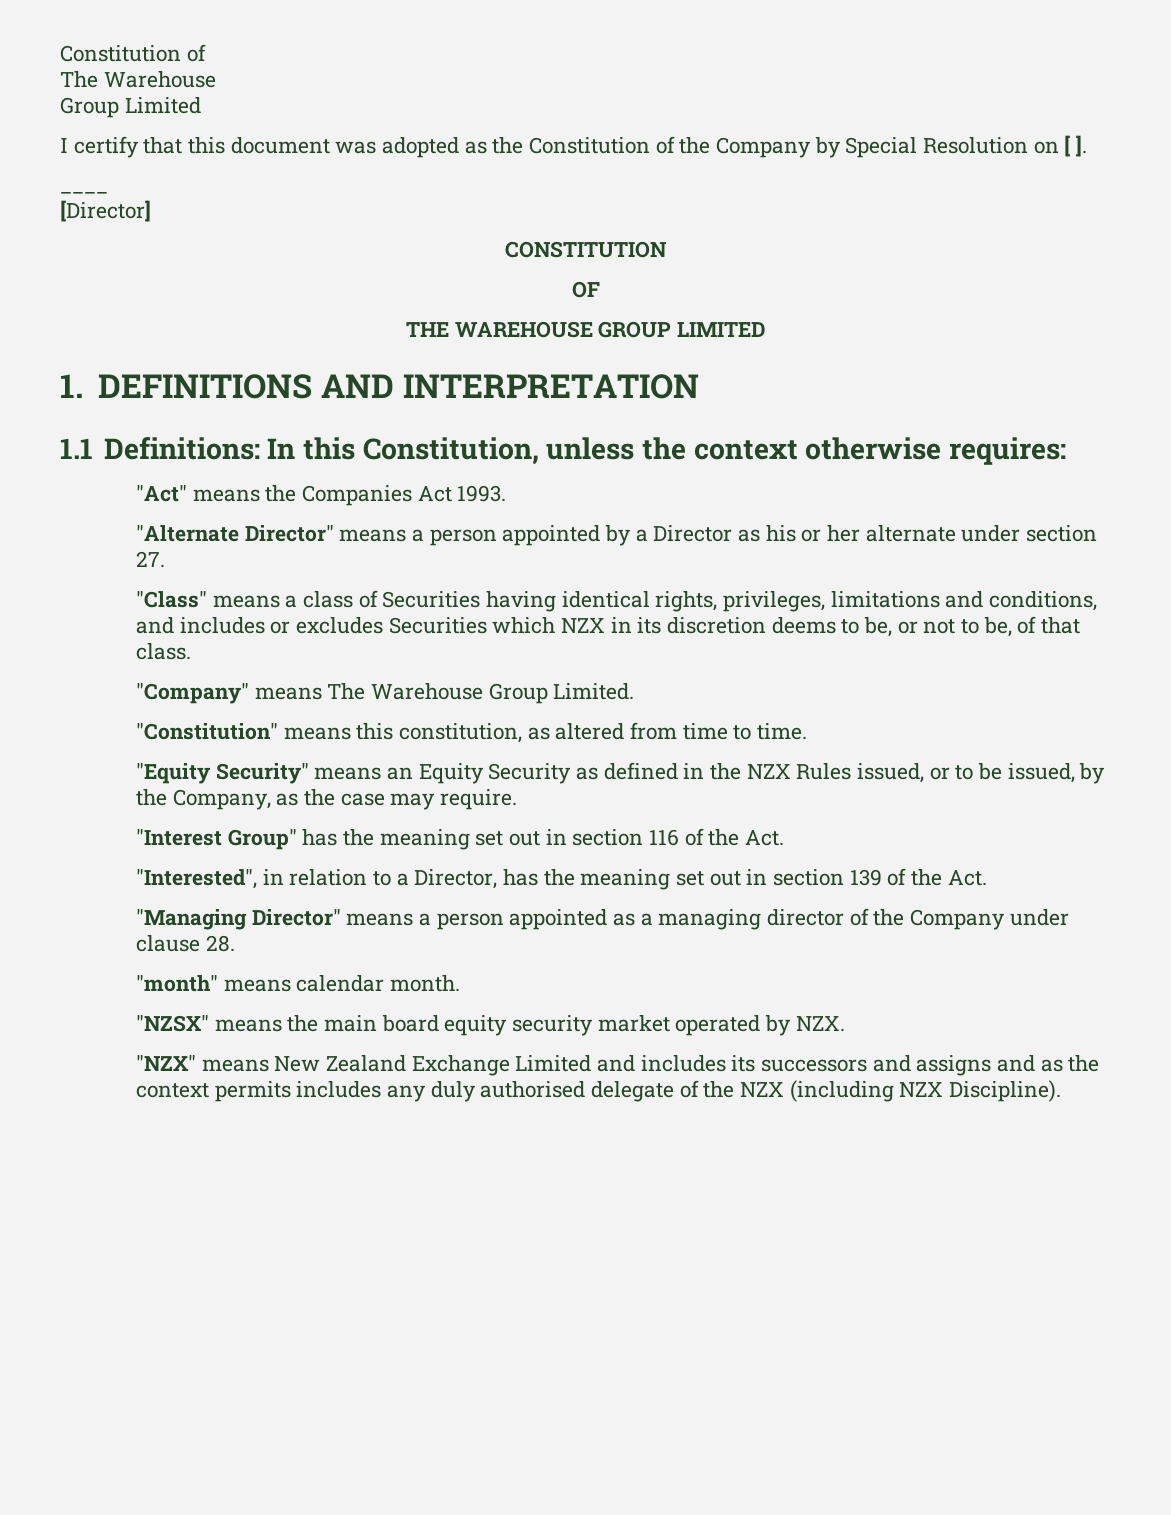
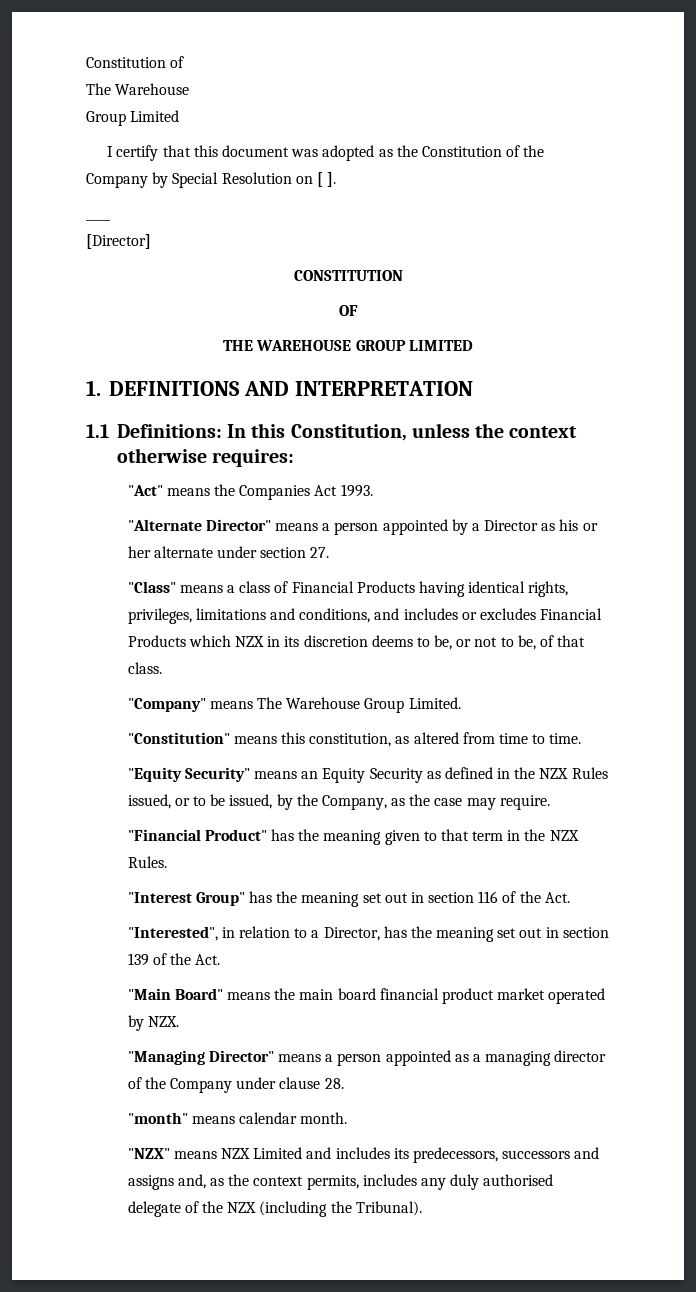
[382,591,481,608] Securities -> [291,581,415,593] Financial Products
[388,617,487,634] Securities -> [540,608,603,620] [127,635,186,647] Financial Products
(518, 799) none -> [127,829,579,845] [127,856,167,868] // "Financial Product" has the meaning given to that term in the NZX Rules.
(987, 878) none -> [127,988,606,1004] [127,1015,179,1031] // "Main Board" means the main board financial product market operated by NZX.
[136,1015,845,1036] // "NZSX" means the main board equity security market operated by NZX. -> (348, 1118) none
[274,1055,510,1076] New Zealand Exchange -> [220,1148,250,1159] NZX
(756, 1063) none -> [412,1147,498,1163] predecessors,
[997,1055,1036,1072] and -> [177,1174,206,1189] and,
[214,1081,291,1102] permits -> [306,1175,359,1190] permits,
[899,1080,1062,1102] NZX Discipline). -> [330,1201,422,1216] the Tribunal).

